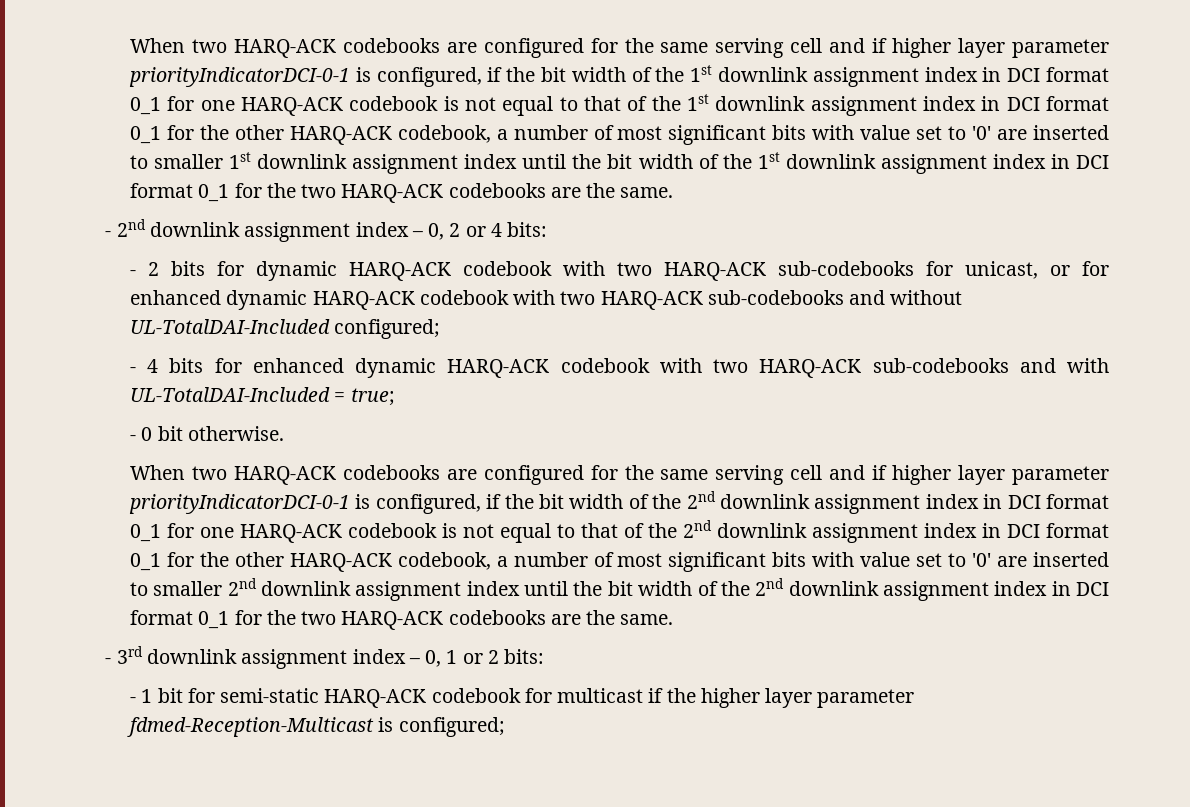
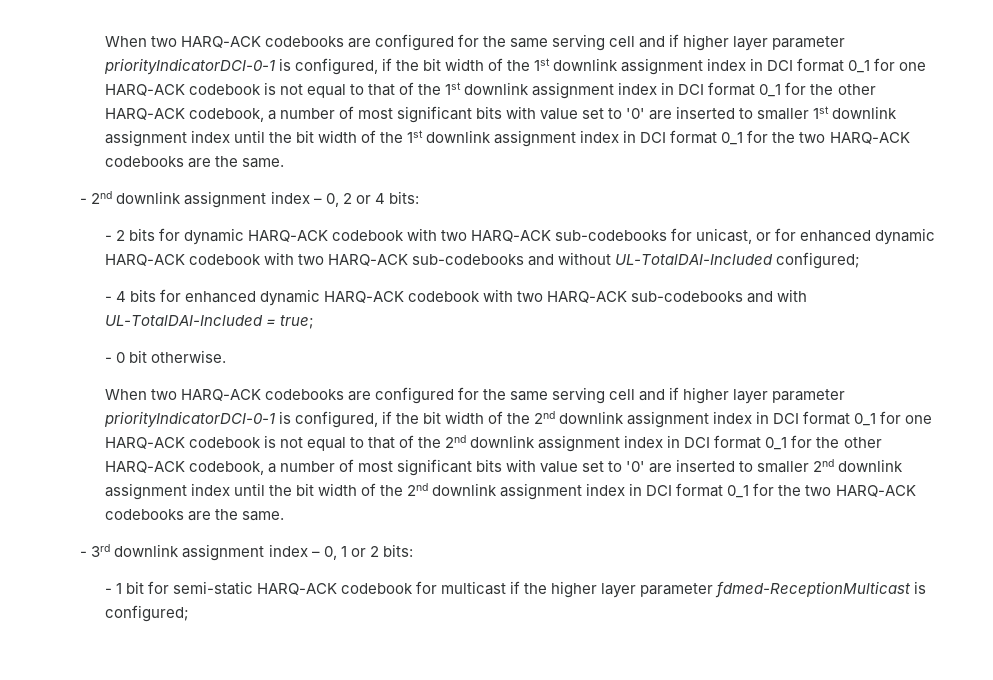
[126,717,374,737] fdmed-Reception-Multicast -> [715,581,912,598] fdmed-ReceptionMulticast

